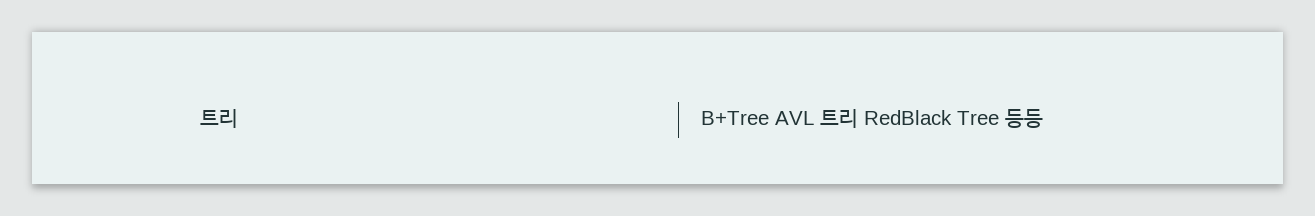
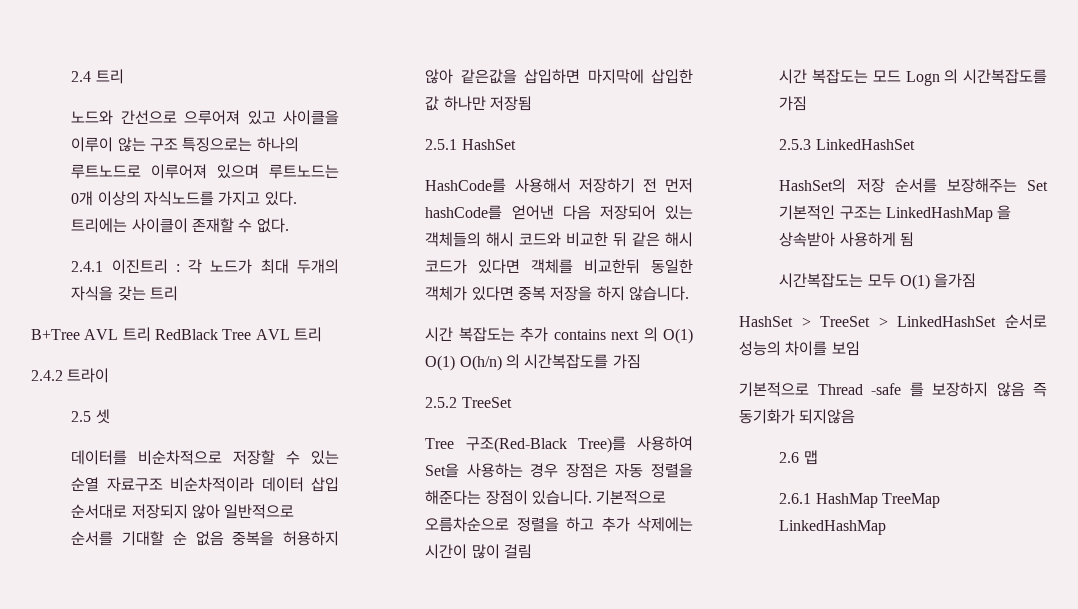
(200, 118) none -> [71,69,124,84] [71,110,339,125] [71,137,299,152] [71,164,340,179] [71,191,297,206] [71,218,289,233] [71,259,339,274] [71,286,146,301] 2.4 트리 // 노드와 간선으로 으루어져 있고 사이클을 이루이 않는 구조 특징으로는 하나의 루트노드로 이루어져 있으며 루트노드는 0개 이상의 자식노드를 가지고 있다. 트리에는 사이클이 존재할 수 없다. // 2.4.1 이진트리 : 각 노드가 최대 두개의 자식을 갖는
[1005,109,1043,128] 등등 -> [255,327,322,342] [31,368,110,383] [71,409,110,424] [71,450,339,465] [71,477,339,492] [71,504,295,519] [71,531,339,546] [425,69,693,84] [425,96,532,111] [425,139,516,150] [425,178,693,193] [425,205,693,220] [425,232,693,247] [425,259,693,274] [425,286,689,301] [425,327,693,344] [425,354,641,371] [425,397,512,408] [425,436,693,453] [425,463,693,478] [425,490,667,505] [425,517,693,532] [425,544,532,559] [779,69,1047,86] [779,96,808,111] [779,139,915,150] [779,178,1048,193] [779,205,1012,222] [779,232,914,247] [779,273,977,290] [739,314,1047,329] [739,341,860,356] [739,382,1047,397] [739,409,856,424] [779,450,818,465] [779,493,940,508] [779,520,887,535] AVL 트리 // 2.4.2 트라이 // 2.5 셋 // 데이터를 비순차적으로 저장할 수 있는 순열 자료구조 비순차적이라 데이터 삽입 순서대로 저장되지 않아 일반적으로 순서를 기대할 순 없음 중복을 허용하지 않아 같은값을 삽입하면 마지막에 삽입한 값 하나만 저장됨 // 2.5.1 HashSet // HashCode를 사용해서 저장하기 전 먼저 hashCode를 얻어낸 다음 저장되어 있는 객체들의 해시 코드와 비교한 뒤 같은 해시 코드가 있다면 객체를 비교한뒤 동일한 객체가 있다면 중복 저장을 하지 않습니다. // 시간 복잡도는 추가 contains next 의 O(1) O(1) O(h/n) 의 시간복잡도를 가짐 // 2.5.2 TreeSet // Tree 구조(Red-Black Tree)를 사용하여 Set을 사용하는 경우 장점은 자동 정렬을 해준다는 장점이 있습니다. 기본적으로 오름차순으로 정렬을 하고 추가 삭제에는 시간이 많이 걸림 // 시간 복잡도는 모드 Logn 의 시간복잡도를 가짐 // 2.5.3 LinkedHashSet // HashSet의 저장 순서를 보장해주는 Set 기본적인 구조는 LinkedHashMap 을 상속받아 사용하게 됨 // 시간복잡도는 모두 O(1) 을가짐 // HashSet > TreeSet > LinkedHashSet 순서로 성능의 차이를 보임 // 기본적으로 Thread -safe 를 보장하지 않음 즉 동기화가 되지않음 // 2.6 맵 // 2.6.1 HashMap TreeMap LinkedHashMap

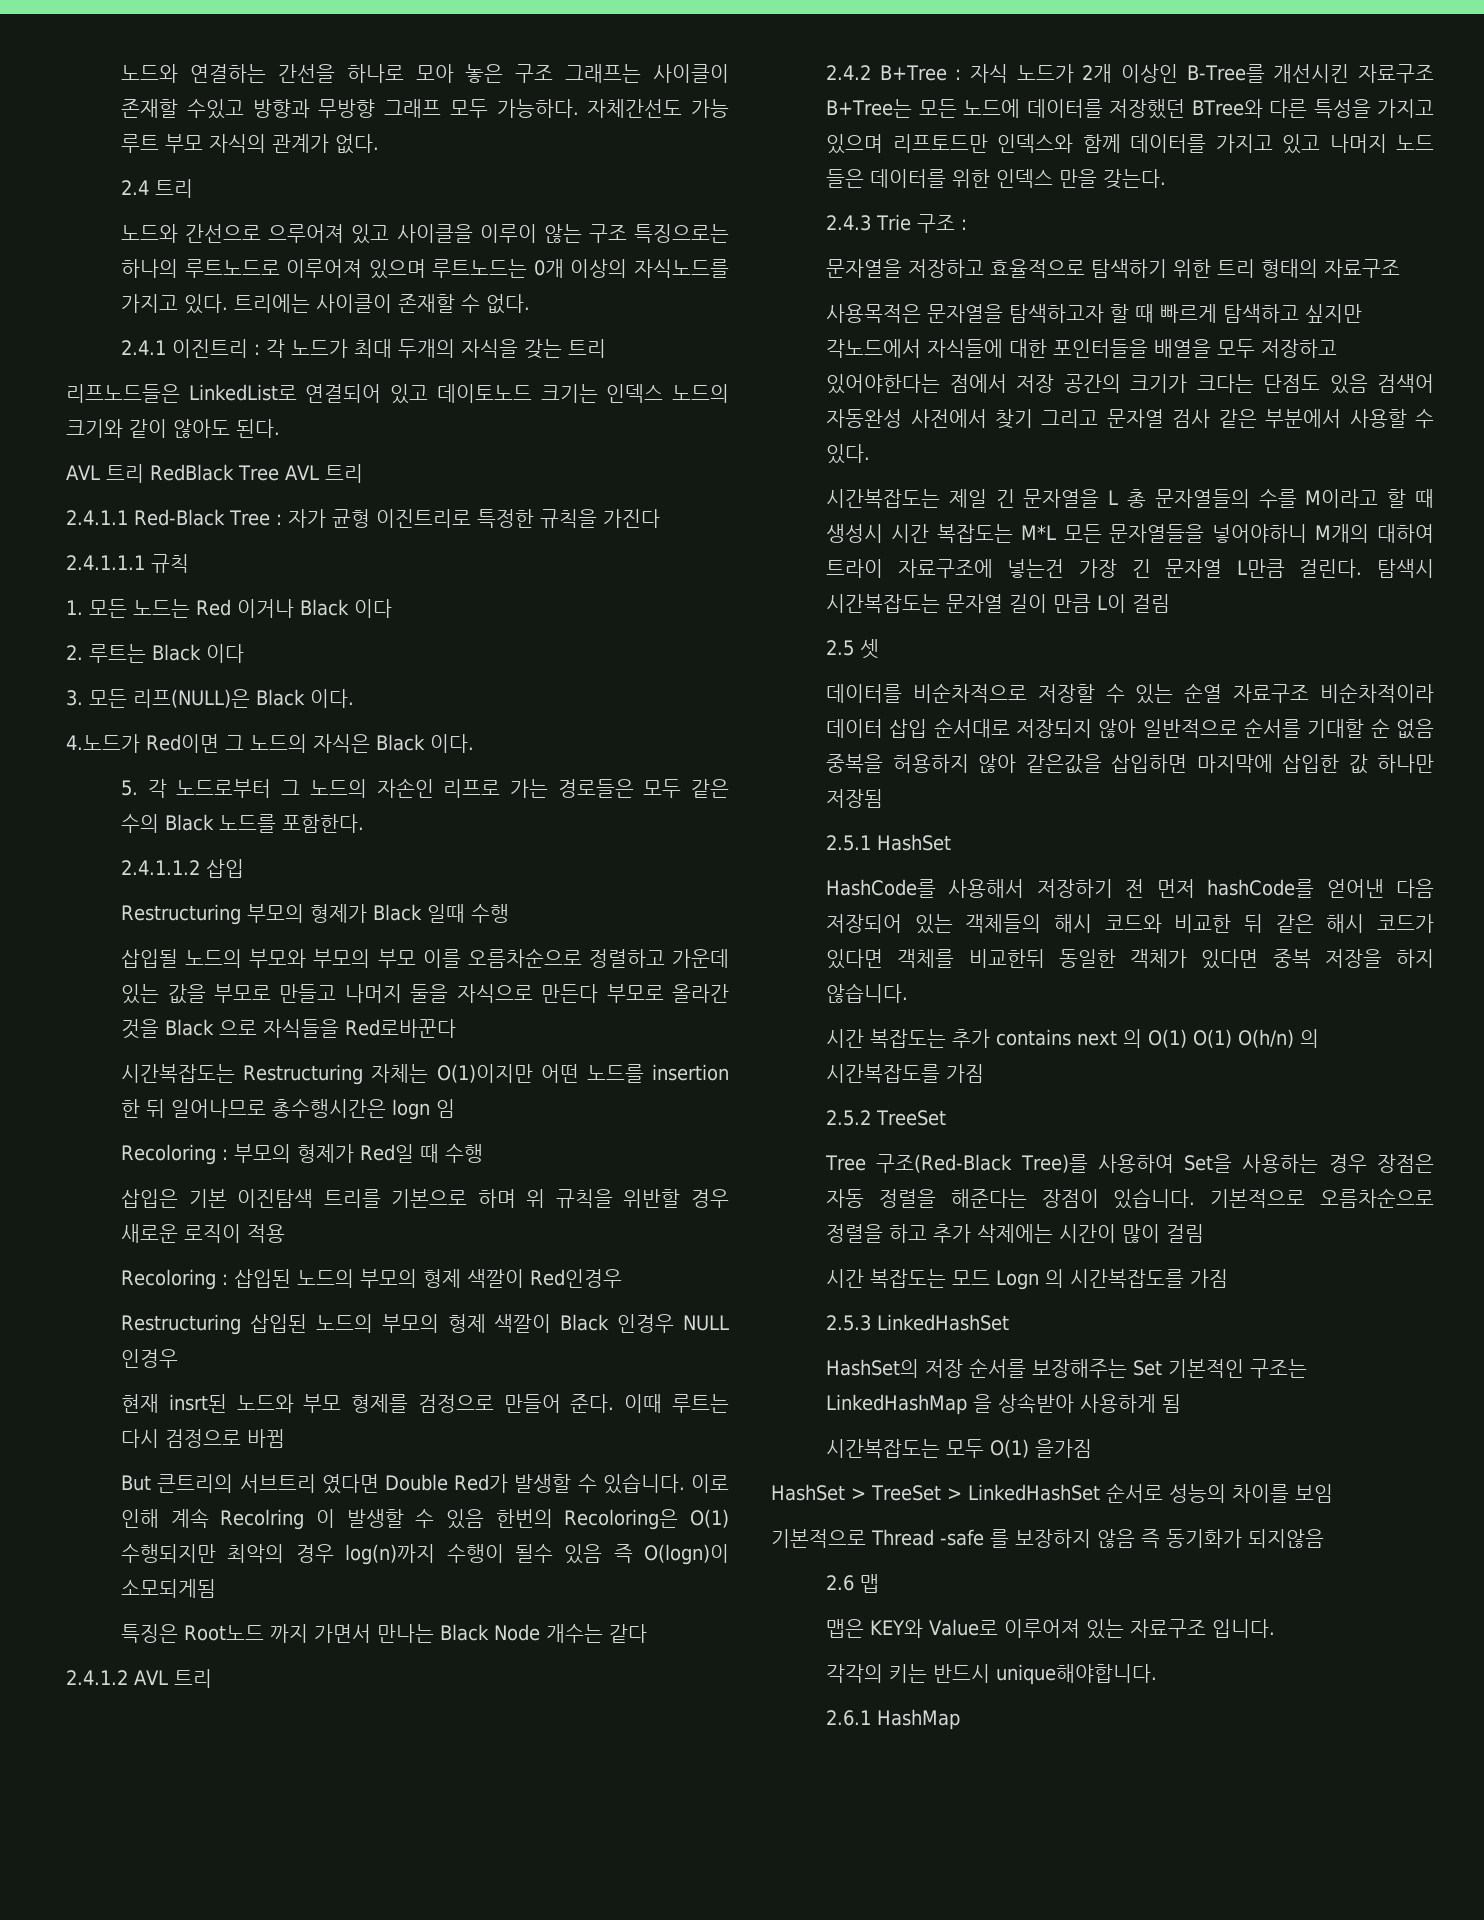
(71, 76) none -> [121,64,729,83] [121,99,729,119] [121,134,380,154] 노드와 연결하는 간선을 하나로 모아 놓은 구조 그래프는 사이클이 존재할 수있고 방향과 무방향 그래프 모두 가능하다. 자체간선도 가능 루트 부모 자식의 관계가 없다. //
[31,329,80,340] B+Tree -> [66,384,729,404] [66,419,280,438] 리프노드들은 LinkedList로 연결되어 있고 데이토노드 크기는 인덱스 노드의 크기와 같이 않아도 된다. //
[31,368,110,383] 2.4.2 트라이 -> [66,509,660,528] [66,554,189,573] [66,599,392,618] [66,644,244,663] [66,689,354,708] [66,734,474,753] [121,778,729,798] [121,814,365,833] [121,859,245,878] [121,904,510,925] [121,948,729,968] [121,984,729,1004] [121,1019,457,1039] [121,1064,729,1085] [121,1099,456,1120] [121,1144,484,1165] [121,1189,729,1208] [121,1224,286,1243] [121,1269,623,1290] [121,1314,729,1335] [121,1349,179,1368] [121,1394,730,1413] [121,1429,286,1448] [121,1473,729,1494] [121,1508,729,1530] [121,1544,729,1565] [121,1579,217,1598] [121,1624,648,1643] [66,1669,212,1688] [826,64,1434,83] [826,99,1434,119] [826,134,1434,154] [826,169,1167,189] [826,214,968,233] [826,259,1401,278] [826,304,1363,323] [826,339,1338,358] [826,374,1434,394] [826,409,1434,429] [826,444,871,464] [826,489,1434,508] [826,524,1434,543] [826,559,1434,578] [826,594,1171,613] 2.4.1.1 Red-Black Tree : 자가 균형 이진트리로 특정한 규칙을 가진다 // 2.4.1.1.1 규칙 // 1. 모든 노드는 Red 이거나 Black 이다 // 2. 루트는 Black 이다 // 3. 모든 리프(NULL)은 Black 이다. // 4.노드가 Red이면 그 노드의 자식은 Black 이다. // 5. 각 노드로부터 그 노드의 자손인 리프로 가는 경로들은 모두 같은 수의 Black 노드를 포함한다. // 2.4.1.1.2 삽입 // Restructuring 부모의 형제가 Black 일때 수행 // 삽입될 노드의 부모와 부모의 부모 이를 오름차순으로 정렬하고 가운데 있는 값을 부모로 만들고 나머지 둘을 자식으로 만든다 부모로 올라간 것을 Black 으로 자식들을 Red로바꾼다 // 시간복잡도는 Restructuring 자체는 O(1)이지만 어떤 노드를 insertion 한 뒤 일어나므로 총수행시간은 logn 임 // Recoloring : 부모의 형제가 Red일 때 수행 // 삽입은 기본 이진탐색 트리를 기본으로 하며 위 규칙을 위반할 경우 새로운 로직이 적용 // Recoloring : 삽입된 노드의 부모의 형제 색깔이 Red인경우 // Restructuring 삽입된 노드의 부모의 형제 색깔이 Black 인경우 NULL 인경우 // 현재 insrt된 노드와 부모 형제를 검정으로 만들어 준다. 이때 루트는 다시 검정으로 바뀜 // But 큰트리의 서브트리 였다면 Double Red가 발생할 수 있습니다. 이로 인해 계속 Recolring 이 발생할 수 있음 한번의 Recoloring은 O(1) 수행되지만 최악의 경우 log(n)까지 수행이 될수 있음 즉 O(logn)이 소모되게됨 // 특징은 Root노드 까지 가면서 만나는 Black Node 개수는 같다 // 2.4.1.2 AVL 트리 // 2.4.2 B+Tree : 자식 노드가 2개 이상인 B-Tree를 개선시킨 자료구조 B+Tree는 모든 노드에 데이터를 저장했던 BTree와 다른 특성을 가지고 있으며 리프토드만 인덱스와 함께 데이터를 가지고 있고 나머지 노드 들은 데이터를 위한 인덱스 만을 갖는다. // 2.4.3 Trie 구조 : // 문자열을 저장하고 효율적으로 탐색하기 위한 트리 형태의 자료구조 // 사용목적은 문자열을 탐색하고자 할 때 빠르게 탐색하고 싶지만 각노드에서 자식들에 대한 포인터들을 배열을 모두 저장하고 있어야한다는 점에서 저장 공간의 크기가 크다는 단점도 있음 검색어 자동완성 사전에서 찾기 그리고 문자열 검사 같은 부분에서 사용할 수 있다. // 시간복잡도는 제일 긴 문자열을 L 총 문자열들의 수를 M이라고 할 때 생성시 시간 복잡도는 M*L 모든 문자열들을 넣어야하니 M개의 대하여 트라이 자료구조에 넣는건 가장 긴 문자열 L만큼 걸린다. 탐색시 시간복잡도는 문자열 길이 만큼 L이 걸림
(818, 457) none -> [826,1619,1276,1639] [826,1664,1158,1685] // 맵은 KEY와 Value로 이루어져 있는 자료구조 입니다. // 각각의 키는 반드시 unique해야합니다.
[881,493,940,508] [779,520,887,535] TreeMap LinkedHashMap -> (961, 1719) none

